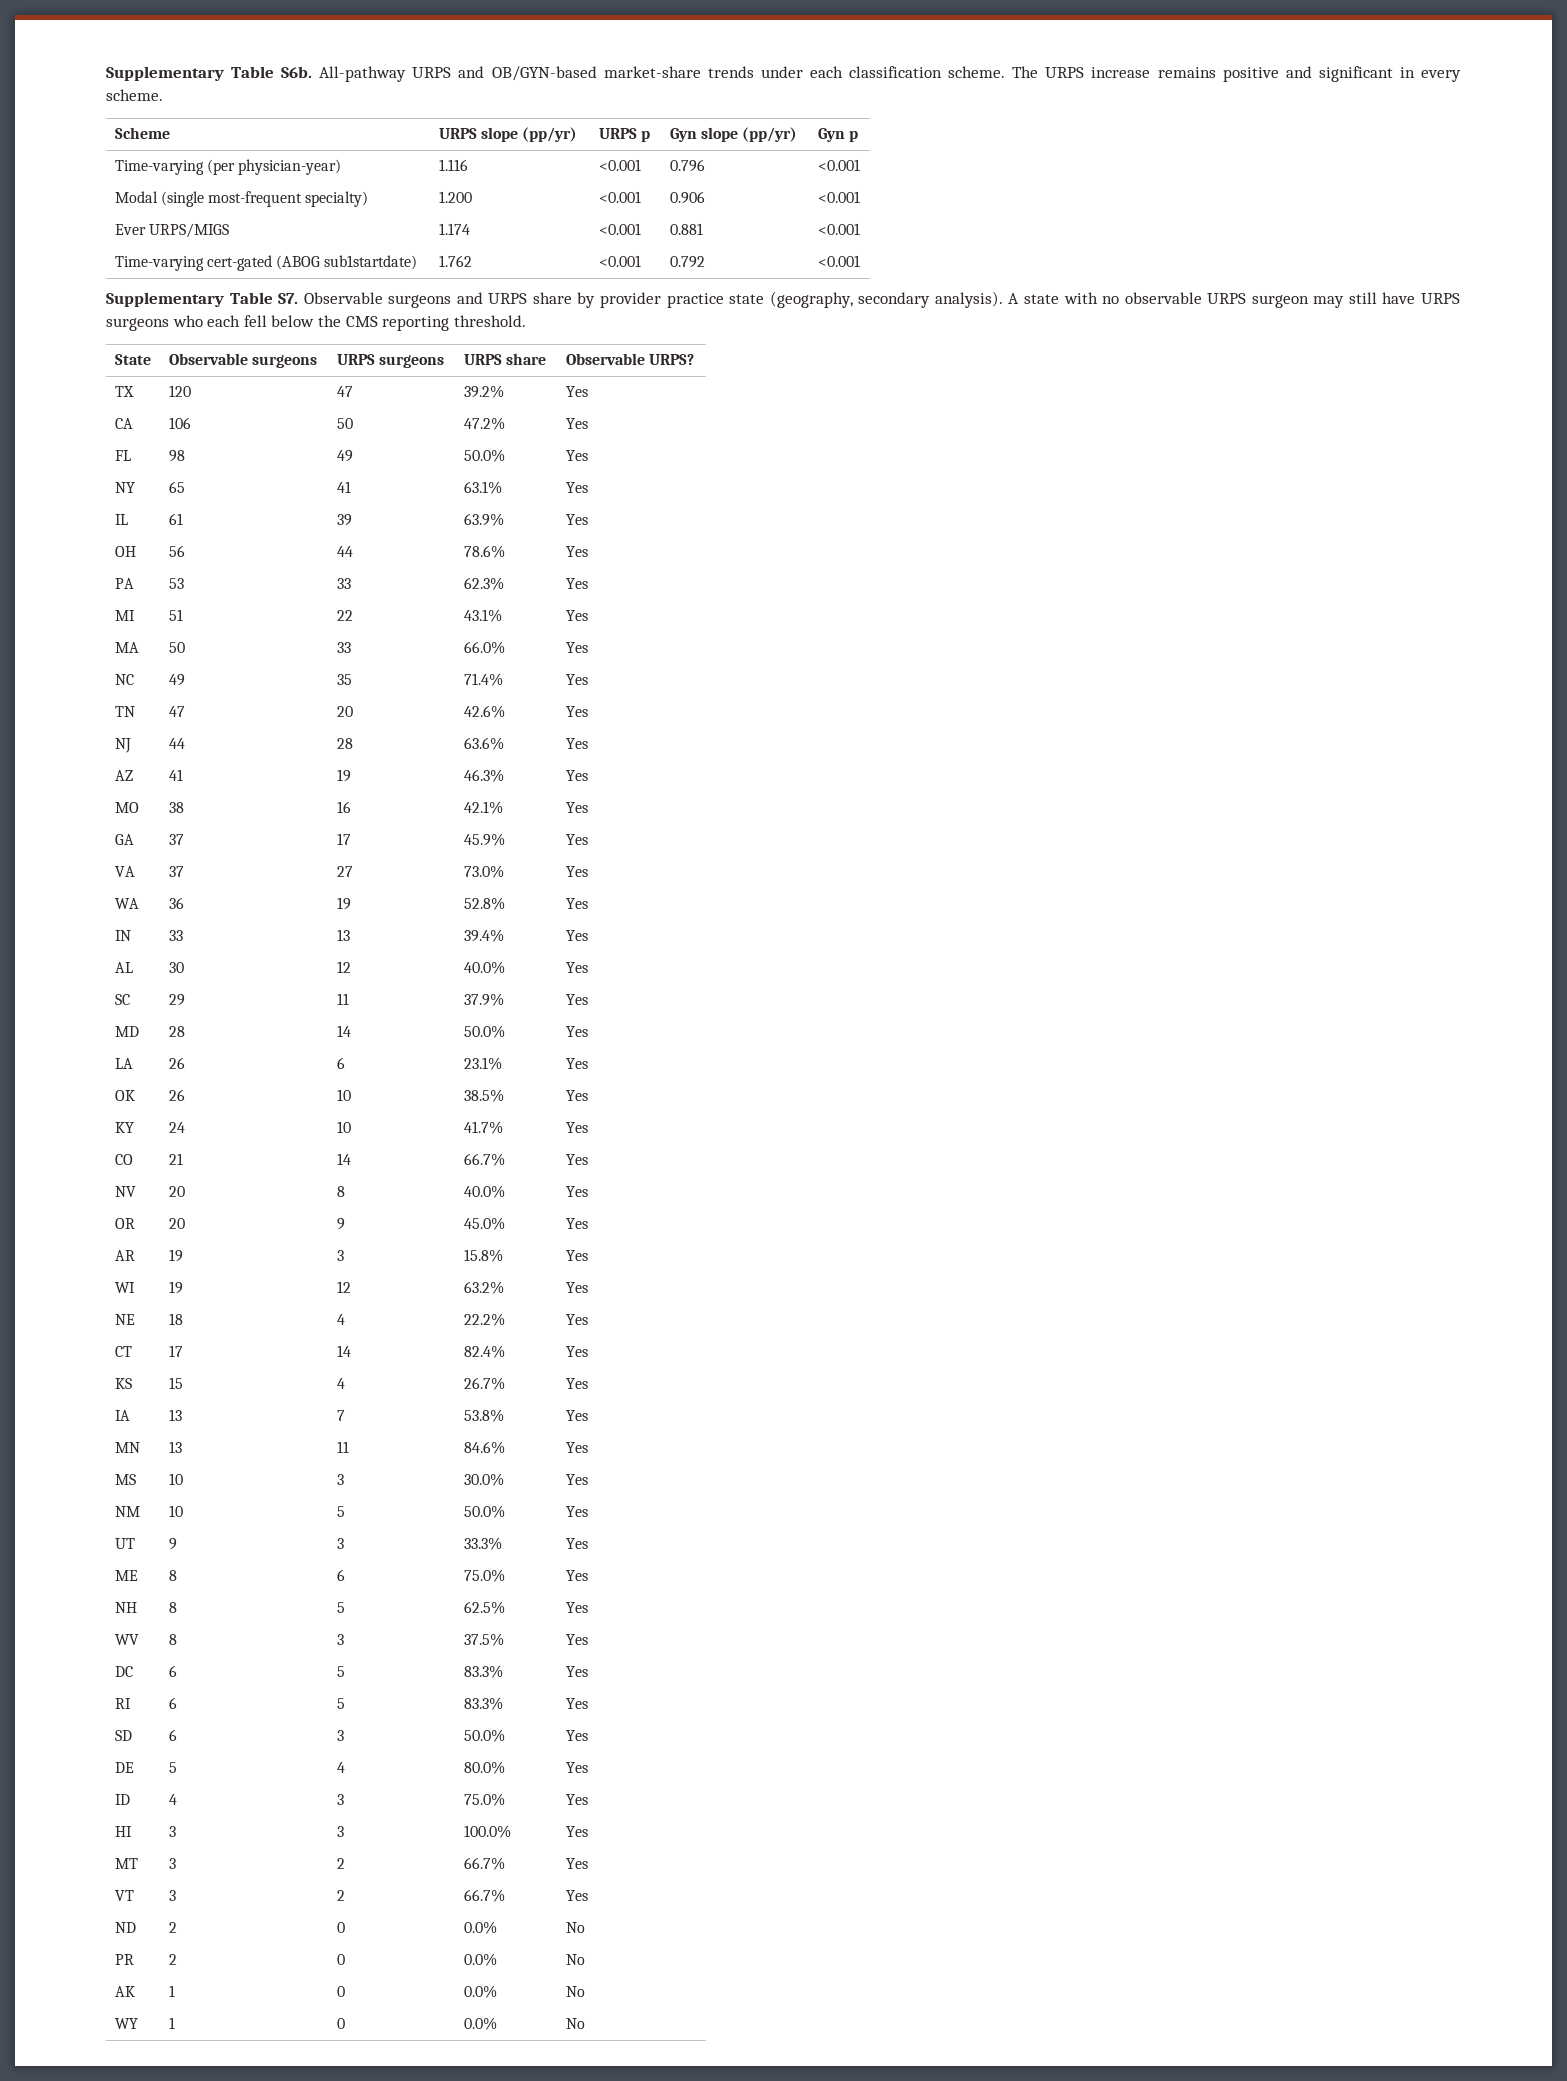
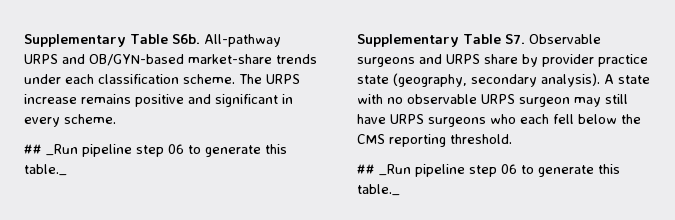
[114,127,170,139] [438,127,578,142] [598,128,650,142] [669,127,798,142] [817,128,858,142] [114,159,342,175] [438,159,468,171] [598,159,641,171] [669,159,705,172] [817,159,860,171] [114,191,369,207] [438,191,472,203] [598,191,641,203] [669,191,705,204] [817,191,860,203] [114,223,229,238] [438,223,470,235] [598,223,641,235] [669,223,703,235] [817,223,860,235] [114,255,418,271] [438,255,472,267] [598,255,641,267] [669,256,705,268] [817,255,860,267] // Scheme | URPS slope (pp/yr) | URPS p | Gyn slope (pp/yr) | Gyn p // Time-varying (per physician-year) | 1.116 | <0.001 | 0.796 | <0.001 // Modal (single most-frequent specialty) | 1.200 | <0.001 | 0.906 | <0.001 // Ever URPS/MIGS | 1.174 | <0.001 | 0.881 | <0.001 // Time-varying cert-gated (ABOG sub1startdate) | 1.762 | <0.001 | 0.792 | <0.001 -> [24,144,287,157] [24,164,67,176] // ## _Run pipeline step 06 to generate this table._
[114,354,151,365] [168,353,317,368] [336,354,444,368] [463,353,546,365] [565,353,694,365] [114,386,134,397] [168,385,191,397] [336,386,353,397] [463,385,504,398] [565,386,588,397] [114,418,133,429] [168,417,191,429] [336,418,353,429] [463,417,505,430] [565,418,588,429] [114,450,131,461] [168,450,185,462] [336,450,353,462] [463,449,505,462] [565,450,588,461] [114,482,135,493] [168,481,185,493] [336,481,351,493] [463,481,502,494] [565,482,588,493] [114,514,128,525] [168,513,183,525] [336,514,352,526] [463,513,504,526] [565,514,588,525] [114,546,136,557] [168,545,185,557] [336,546,353,557] [463,545,505,558] [565,546,588,557] [114,578,134,589] [168,578,184,589] [336,578,351,589] [463,577,504,590] [565,578,588,589] [114,610,135,621] [168,609,183,621] [336,610,353,621] [463,609,502,622] [565,610,588,621] [114,642,139,653] [168,642,185,653] [336,642,351,653] [463,641,505,654] [565,642,588,653] [114,674,134,685] [168,674,185,686] [336,674,352,685] [463,673,503,686] [565,674,588,685] [114,706,135,717] [168,706,185,717] [336,706,353,717] [463,705,505,718] [565,706,588,717] [114,738,131,753] [168,738,185,749] [336,738,353,749] [463,737,504,750] [565,738,588,749] [114,770,133,781] [168,769,183,781] [336,769,351,782] [463,769,504,782] [565,770,588,781] [114,802,139,813] [168,802,184,813] [336,801,351,813] [463,801,503,814] [565,802,588,813] [114,834,134,845] [168,834,184,845] [336,833,351,845] [463,833,505,846] [565,834,588,845] [114,866,135,877] [168,866,184,877] [336,866,353,877] [463,865,504,878] [565,866,588,877] [114,898,139,909] [168,897,184,909] [336,897,351,910] [463,897,505,910] [565,898,588,909] [114,930,131,941] [168,930,183,941] [336,929,350,941] [463,929,504,942] [565,930,588,941] [114,962,133,973] [168,962,184,973] [336,961,351,973] [463,961,505,974] [565,962,588,973] [114,994,130,1005] [168,994,185,1006] [336,993,349,1005] [463,993,504,1006] [565,994,588,1005] [114,1026,139,1037] [168,1026,185,1037] [336,1025,351,1037] [463,1025,505,1038] [565,1026,588,1037] [114,1058,133,1069] [168,1057,185,1069] [336,1057,345,1069] [463,1057,502,1070] [565,1058,588,1069] [114,1090,135,1101] [168,1089,185,1101] [336,1089,351,1101] [463,1089,504,1102] [565,1090,588,1101] [114,1122,134,1133] [168,1122,185,1133] [336,1121,351,1133] [463,1121,503,1134] [565,1122,588,1133] [114,1154,133,1165] [168,1153,183,1165] [336,1153,351,1165] [463,1153,505,1166] [565,1154,588,1165] [114,1186,136,1197] [168,1186,185,1197] [336,1186,345,1197] [463,1185,505,1198] [565,1186,588,1197] [114,1218,135,1229] [168,1218,185,1229] [336,1218,345,1230] [463,1217,505,1230] [565,1218,588,1229] [114,1250,135,1261] [168,1249,183,1262] [336,1250,344,1261] [463,1249,503,1262] [565,1250,588,1261] [114,1282,135,1293] [168,1281,183,1294] [336,1281,351,1293] [463,1281,504,1294] [565,1282,588,1293] [114,1314,135,1325] [168,1313,183,1325] [336,1314,345,1325] [463,1313,505,1326] [565,1314,588,1325] [114,1346,132,1357] [168,1345,183,1357] [336,1345,351,1357] [463,1345,505,1358] [565,1346,588,1357] [114,1378,132,1389] [168,1377,183,1389] [336,1378,345,1389] [463,1377,505,1390] [565,1378,588,1389] [114,1410,130,1421] [168,1409,182,1421] [336,1410,345,1421] [463,1409,504,1422] [565,1410,588,1421] [114,1442,140,1453] [168,1441,182,1453] [336,1441,349,1453] [463,1441,505,1454] [565,1442,588,1453] [114,1474,136,1485] [168,1473,183,1485] [336,1474,344,1485] [463,1473,504,1486] [565,1474,588,1485] [114,1506,140,1517] [168,1505,183,1517] [336,1506,345,1517] [463,1505,505,1518] [565,1506,588,1517] [114,1538,135,1549] [168,1538,177,1550] [336,1538,344,1549] [463,1537,502,1550] [565,1538,588,1549] [114,1570,138,1581] [168,1570,177,1581] [336,1569,345,1581] [463,1569,505,1582] [565,1570,588,1581] [114,1602,137,1613] [168,1602,177,1613] [336,1602,345,1613] [463,1601,505,1614] [565,1602,588,1613] [114,1634,139,1645] [168,1634,177,1645] [336,1634,344,1645] [463,1633,504,1646] [565,1634,588,1645] [114,1666,133,1677] [168,1665,177,1677] [336,1666,345,1677] [463,1665,503,1678] [565,1666,588,1677] [114,1698,131,1709] [168,1697,177,1709] [336,1698,345,1709] [463,1697,503,1710] [565,1698,588,1709] [114,1730,132,1741] [168,1729,177,1741] [336,1730,344,1741] [463,1729,505,1742] [565,1730,588,1741] [114,1762,134,1773] [168,1762,177,1773] [336,1762,345,1773] [463,1761,505,1774] [565,1762,588,1773] [114,1794,130,1805] [168,1794,177,1805] [336,1794,344,1805] [463,1793,505,1806] [565,1794,588,1805] [114,1826,132,1837] [168,1826,176,1837] [336,1826,344,1837] [463,1825,511,1838] [565,1826,588,1837] [114,1858,138,1869] [168,1858,176,1869] [336,1858,345,1869] [463,1857,505,1870] [565,1858,588,1869] [114,1890,134,1901] [168,1890,176,1901] [336,1890,345,1901] [463,1889,505,1902] [565,1890,588,1901] [114,1922,136,1933] [168,1922,177,1933] [336,1922,345,1933] [463,1921,497,1934] [565,1922,585,1933] [114,1954,134,1965] [168,1954,177,1965] [336,1954,345,1965] [463,1953,497,1966] [565,1954,585,1965] [114,1986,135,1997] [168,1985,175,1997] [336,1986,345,1997] [463,1985,497,1998] [565,1986,585,1997] [114,2018,138,2029] [168,2017,175,2029] [336,2018,345,2029] [463,2017,497,2030] [565,2018,585,2029] // State | Observable surgeons | URPS surgeons | URPS share | Observable URPS? // TX | 120 | 47 | 39.2% | Yes // CA | 106 | 50 | 47.2% | Yes // FL | 98 | 49 | 50.0% | Yes // NY | 65 | 41 | 63.1% | Yes // IL | 61 | 39 | 63.9% | Yes // OH | 56 | 44 | 78.6% | Yes // PA | 53 | 33 | 62.3% | Yes // MI | 51 | 22 | 43.1% | Yes // MA | 50 | 33 | 66.0% | Yes // NC | 49 | 35 | 71.4% | Yes // TN | 47 | 20 | 42.6% | Yes // NJ | 44 | 28 | 63.6% | Yes // AZ | 41 | 19 | 46.3% | Yes // MO | 38 | 16 | 42.1% | Yes // GA | 37 | 17 | 45.9% | Yes // VA | 37 | 27 | 73.0% | Yes // WA | 36 | 19 | 52.8% | Yes // IN | 33 | 13 | 39.4% | Yes // AL | 30 | 12 | 40.0% | Yes // SC | 29 | 11 | 37.9% | Yes // MD | 28 | 14 | 50.0% | Yes // LA | 26 | 6 | 23.1% | Yes // OK | 26 | 10 | 38.5% | Yes // KY | 24 | 10 | 41.7% | Yes // CO | 21 | 14 | 66.7% | Yes // NV | 20 | 8 | 40.0% | Yes // OR | 20 | 9 | 45.0% | Yes // AR | 19 | 3 | 15.8% | Yes // WI | 19 | 12 | 63.2% | Yes // NE | 18 | 4 | 22.2% | Yes // CT | 17 | 14 | 82.4% | Yes // KS | 15 | 4 | 26.7% | Yes // IA | 13 | 7 | 53.8% | Yes // MN | 13 | 11 | 84.6% | Yes // MS | 10 | 3 | 30.0% | Yes // NM | 10 | 5 | 50.0% | Yes // UT | 9 | 3 | 33.3% | Yes // ME | 8 | 6 | 75.0% | Yes // NH | 8 | 5 | 62.5% | Yes // WV | 8 | 3 | 37.5% | Yes // DC | 6 | 5 | 83.3% | Yes // RI | 6 | 5 | 83.3% | Yes // SD | 6 | 3 | 50.0% | Yes // DE | 5 | 4 | 80.0% | Yes // ID | 4 | 3 | 75.0% | Yes // HI | 3 | 3 | 100.0% | Yes // MT | 3 | 2 | 66.7% | Yes // VT | 3 | 2 | 66.7% | Yes // ND | 2 | 0 | 0.0% | No // PR | 2 | 0 | 0.0% | No // AK | 1 | 0 | 0.0% | No // WY | 1 | 0 | 0.0% | No -> [357,164,620,177] [357,184,400,196] // ## _Run pipeline step 06 to generate this table._

